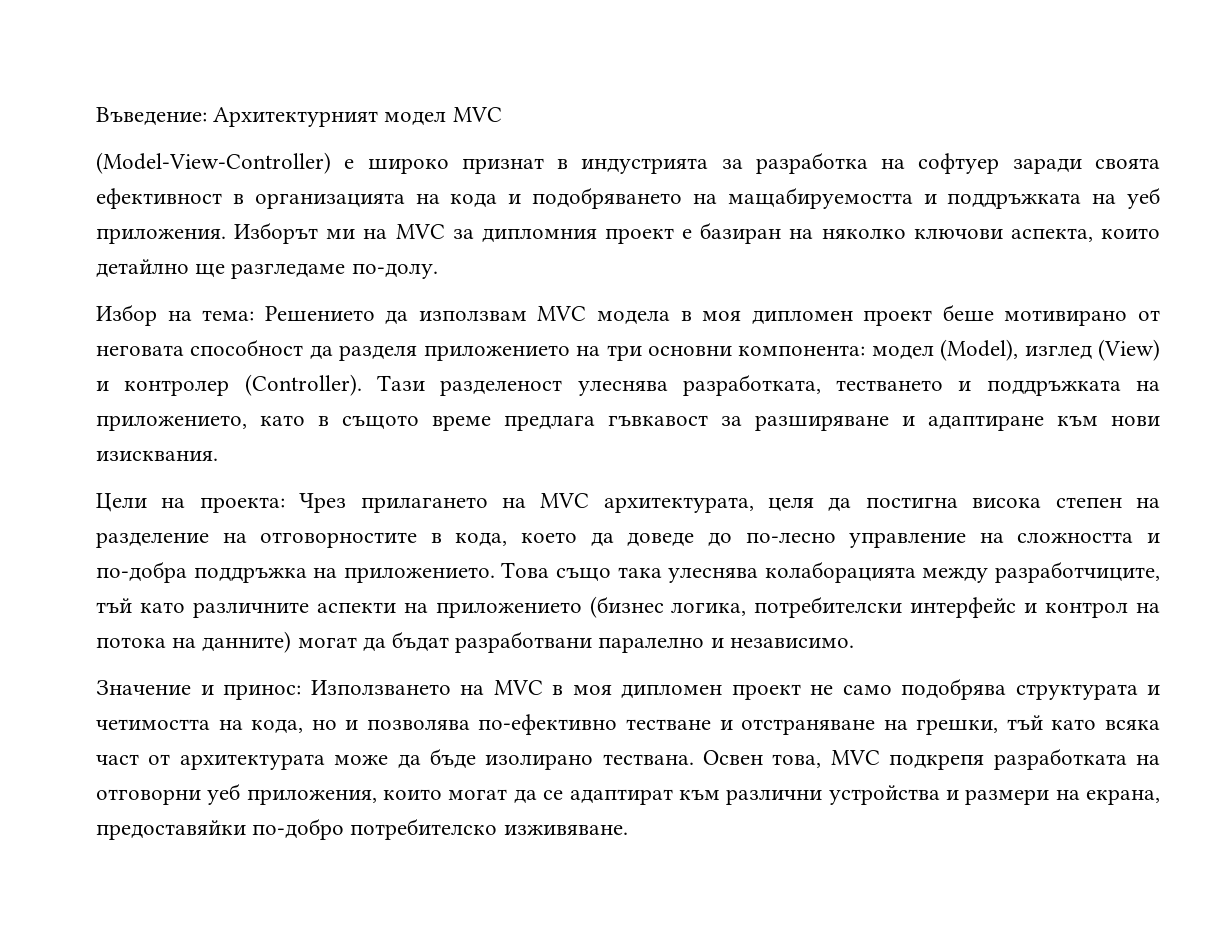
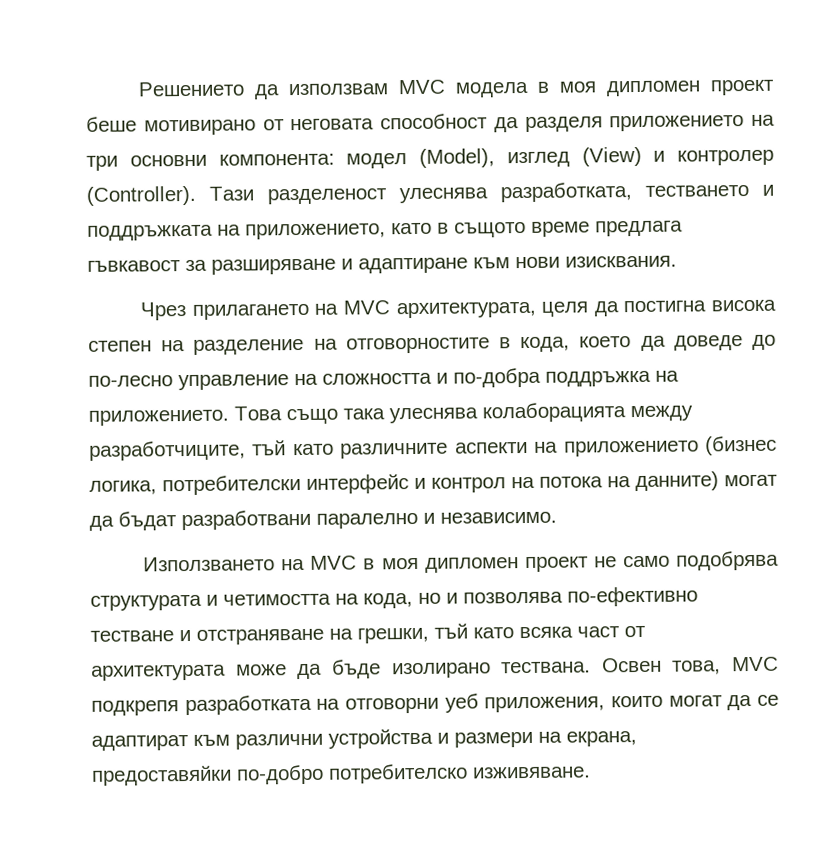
[96,107,502,127] [96,152,1160,174] [96,187,1161,209] [96,222,1160,244] [96,259,438,279] [96,304,255,326] Въведение: Архитектурният модел MVC // (Model-View-Controller) е широко признат в индустрията за разработка на софтуер заради своята ефективност в организацията на кода и подобряването на мащабируемостта и поддръжката на уеб приложения. Изборът ми на MVC за дипломния проект е базиран на няколко ключови аспекта, които детайлно ще разгледаме по-долу. // Избор на тема: -> (138, 89) none
[96,493,285,513] Цели на проекта: -> (677, 261) none
[96,680,301,700] Значение и принос: -> (557, 517) none

